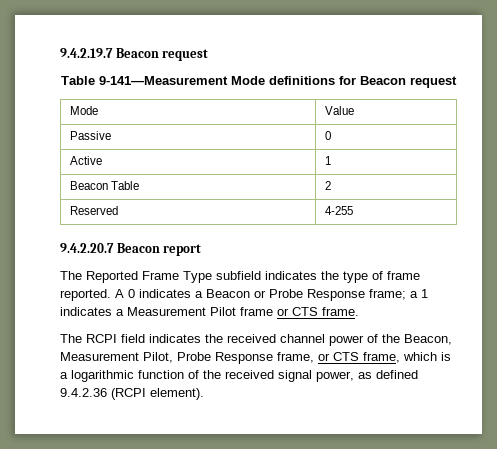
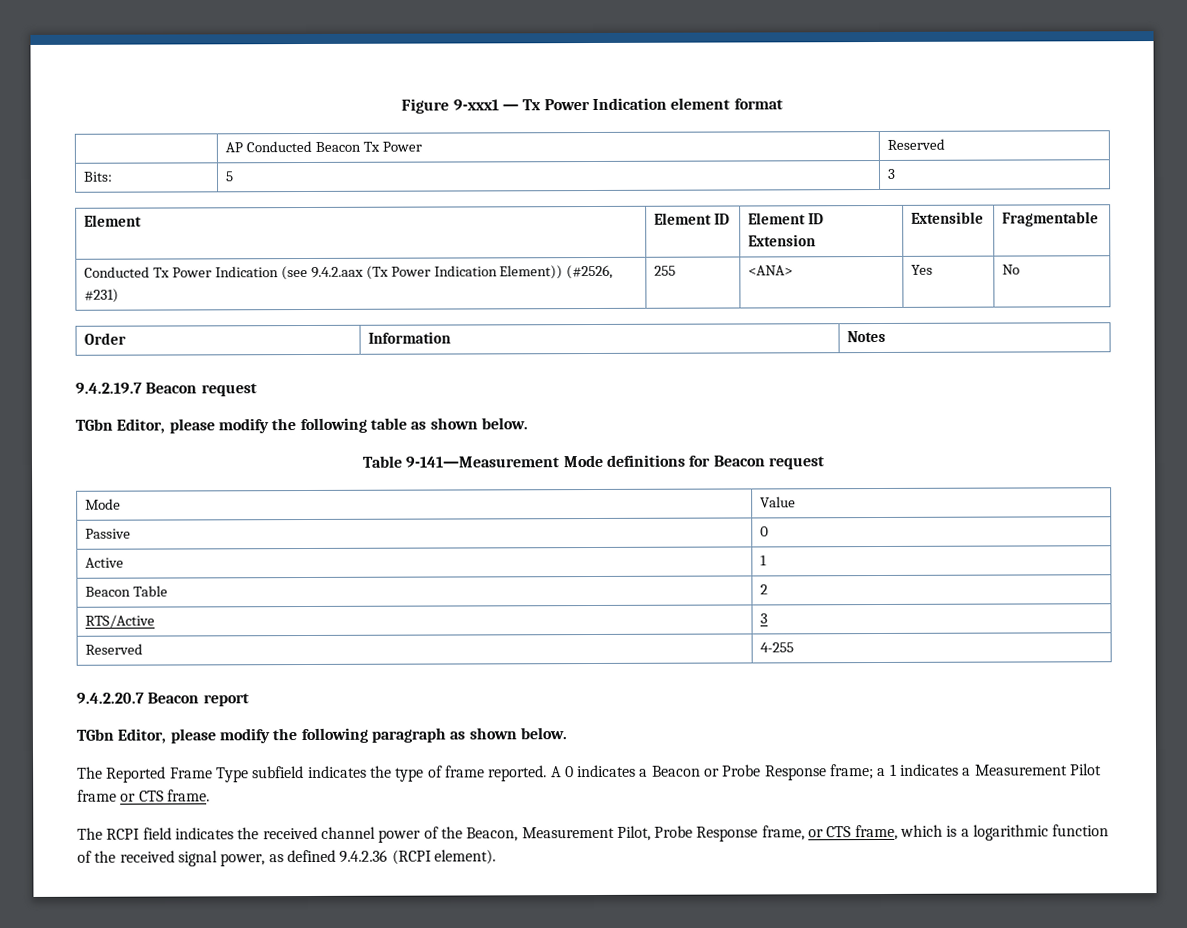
[60,48,209,61] 9.4.2.19.7 Beacon request -> [401,97,783,114] [225,140,422,153] [887,138,946,150] [83,171,114,182] [225,171,235,182] [887,168,897,179] [84,214,143,227] [654,212,731,225] [748,212,825,225] [748,234,817,247] [911,211,985,224] [1002,211,1100,227] [84,264,614,281] [84,288,120,303] [654,265,677,276] [748,265,794,276] [911,264,934,275] [1002,264,1021,275] [84,332,127,345] [368,331,452,344] [847,330,887,343] [75,382,257,397] [75,417,528,434] Figure 9-xxx1 — Tx Power Indication element format // | AP Conducted Beacon Tx Power | Reserved // Bits: | 5 | 3 // Element | Element ID | Element ID Extension | Extensible | Fragmentable // Conducted Tx Power Indication (see 9.4.2.aax (Tx Power Indication Element)) (#2526, #231) | 255 | <ANA> | Yes | No // Order | Information | Notes // 9.4.2.19.7 Beacon request // TGbn Editor, please modify the following table as shown below.
(332, 185) none -> [85,614,156,628] [760,613,769,624] // RTS/Active | 3
(202, 250) none -> [76,727,567,744] // TGbn Editor, please modify the following paragraph as shown below.

